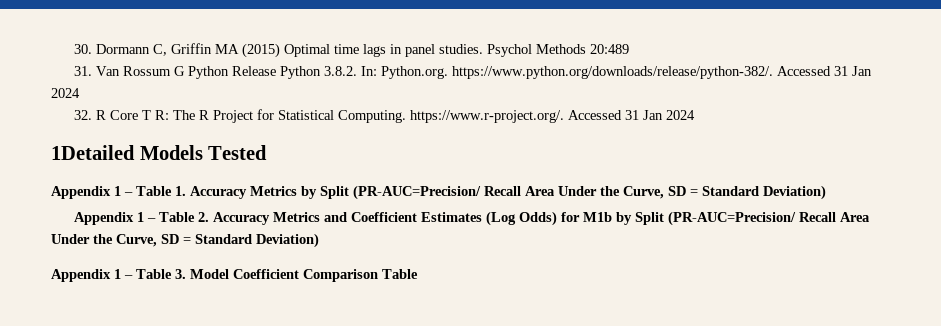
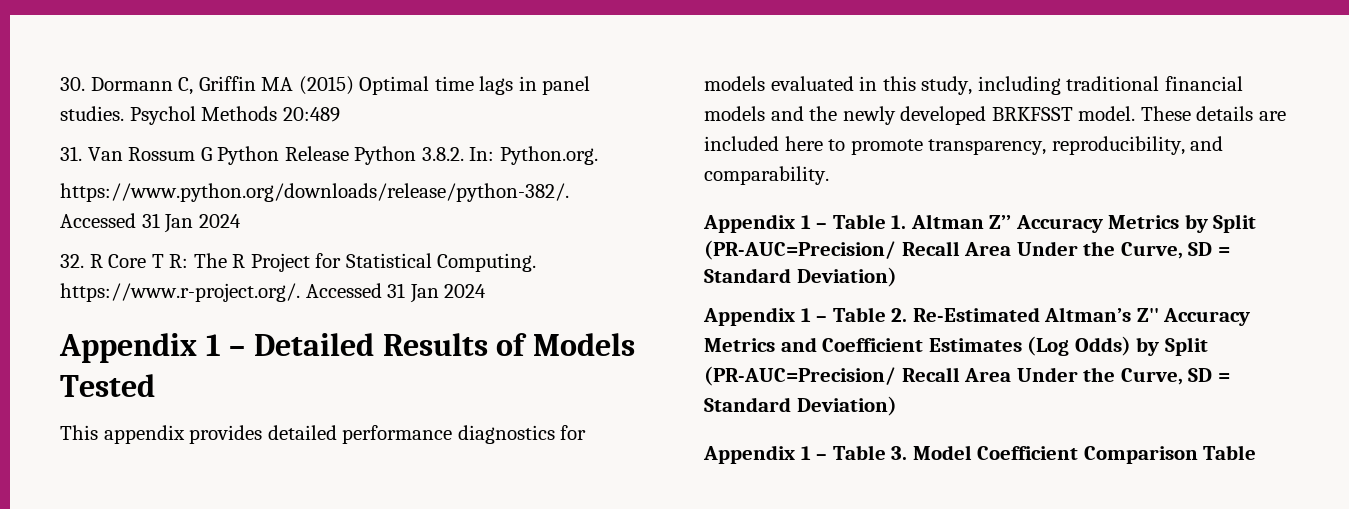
(448, 72) none -> (598, 155) //
[51,145,268,160] 1Detailed Models Tested -> [59,333,635,363] [60,374,155,397] [60,425,587,444] [704,76,1243,95] [704,106,1286,125] [704,136,1224,155] [704,166,829,185] Appendix 1 – Detailed Results of Models Tested // This appendix provides detailed performance diagnostics for models evaluated in this study, including traditional financial models and the newly developed BRKFSST model. These details are included here to promote transparency, reproducibility, and comparability.
(186, 191) none -> [910,214,1012,229] Altman Z’’
(209, 217) none -> [912,307,1159,322] Re-Estimated Altman’s Z''
[560,212,612,222] for M1b -> (1131, 346) none

